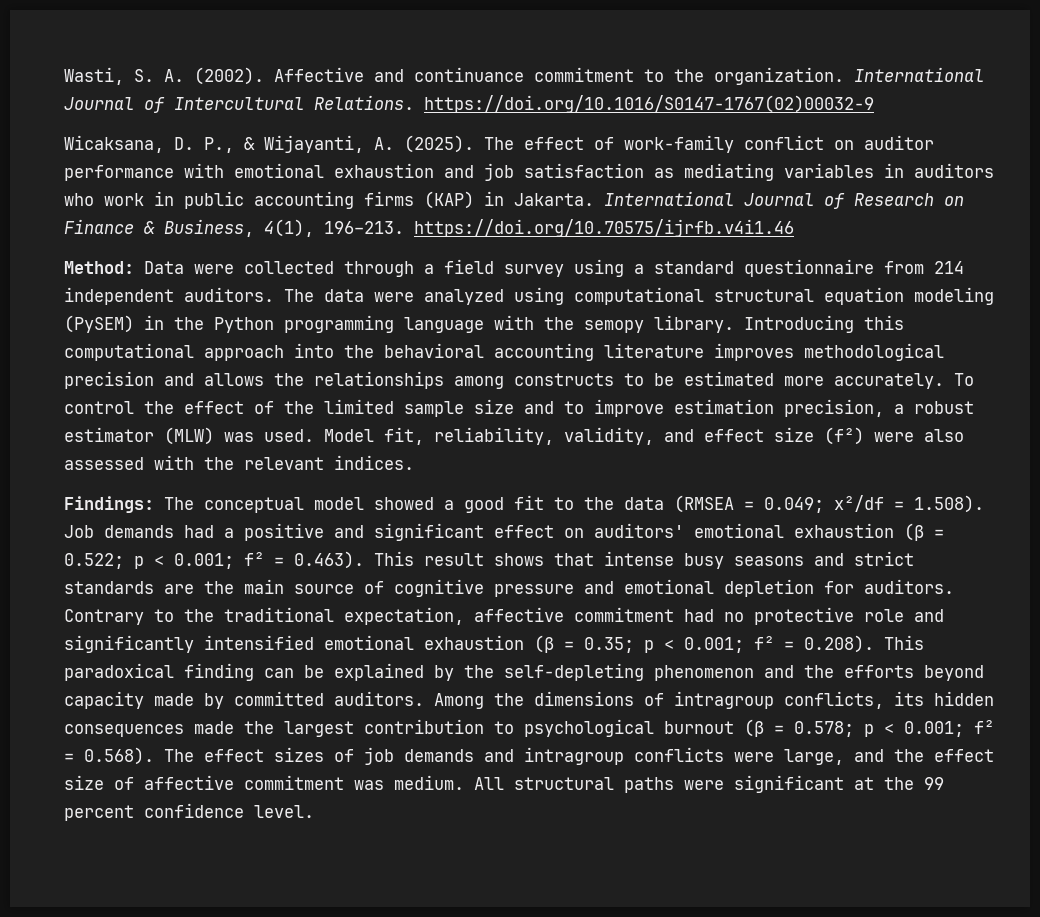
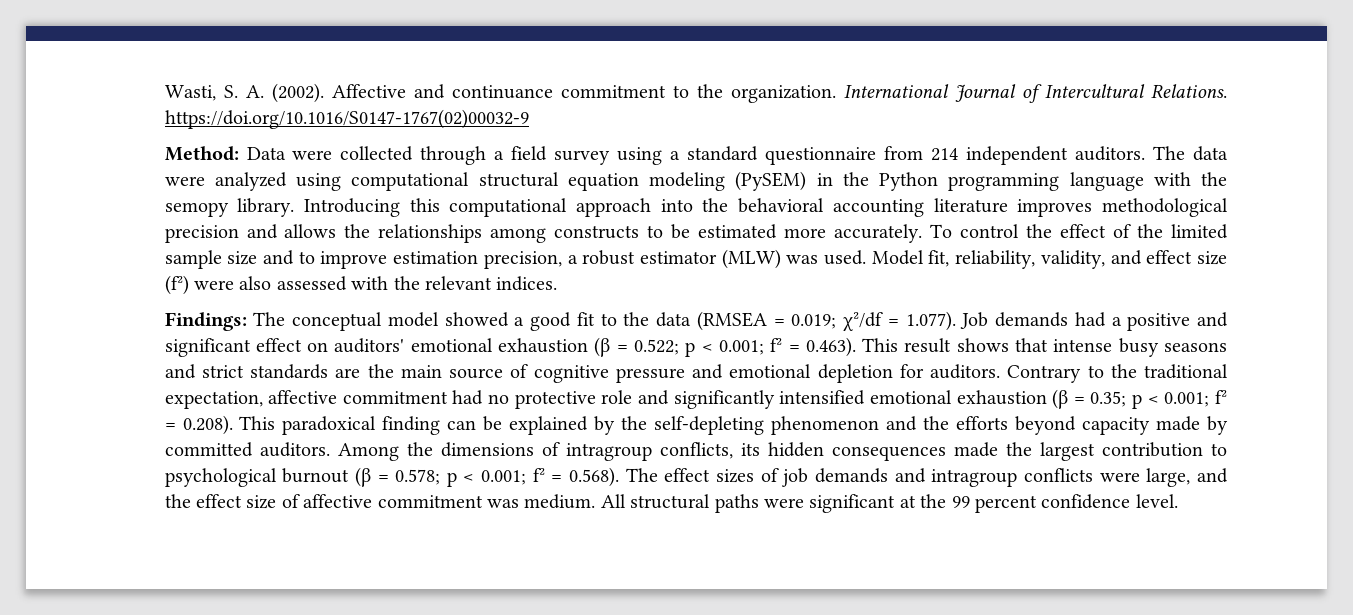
[63,135,934,153] [63,163,994,181] [63,191,964,209] [63,219,794,237] // Wicaksana, D. P., & Wijayanti, A. (2025). The effect of work-family conflict on auditor performance with emotional exhaustion and job satisfaction as mediating variables in auditors who work in public accounting firms (KAP) in Jakarta. International Journal of Research on Finance & Business, 4(1), 196–213. https://doi.org/10.70575/ijrfb.v4i1.46 -> (529, 119) none
[763,497,824,513] 0.049; -> [791,314,837,329] 0.019;
[913,495,984,513] 1.508). -> [905,311,956,331] 1.077).

